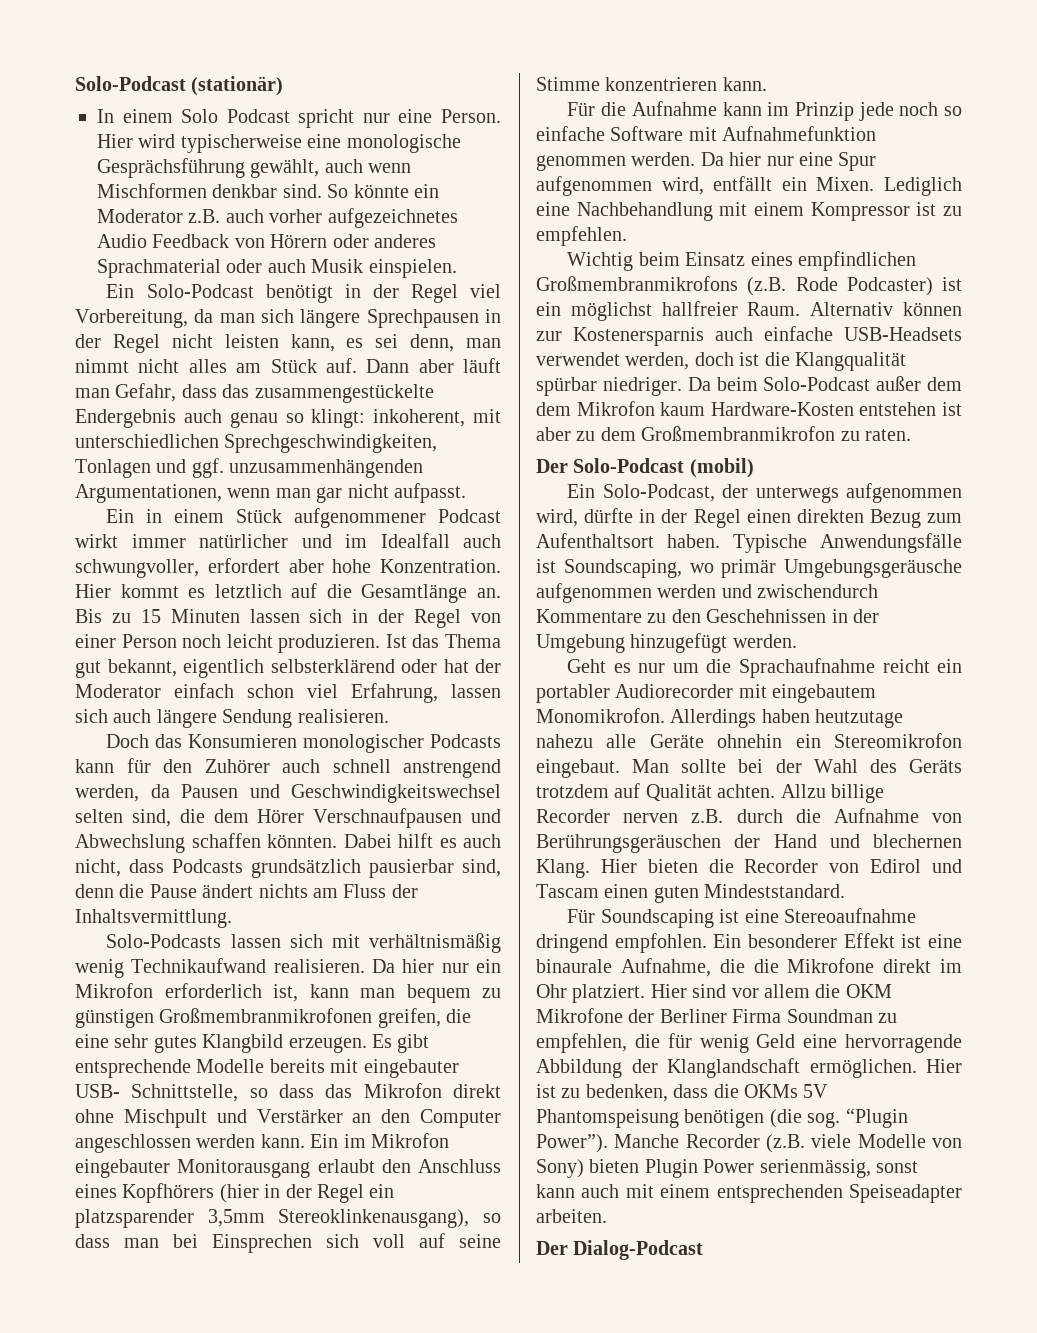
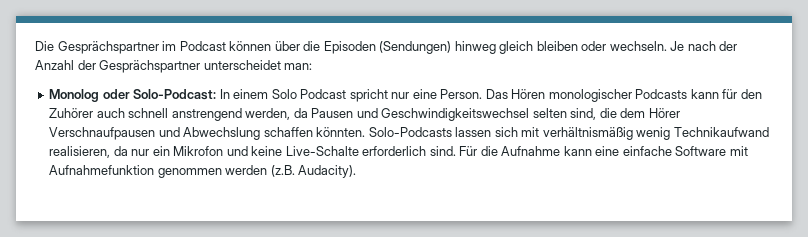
[75,76,284,96] Solo-Podcast (stationär) // -> [35,41,738,54] [35,60,313,73] [49,89,217,102] Die Gesprächspartner im Podcast können über die Episoden (Sendungen) hinweg gleich bleiben oder wechseln. Je nach der Anzahl der Gesprächspartner unterscheidet man: // Monolog oder Solo-Podcast:
[97,134,461,153] [97,158,412,178] [97,183,439,198] [97,208,458,228] [97,234,436,248] [97,259,457,278] [106,284,501,303] [75,309,501,328] [75,334,501,353] [75,358,501,373] [75,383,434,403] [75,409,501,428] [75,434,438,453] [75,458,424,478] [75,483,466,503] [106,508,501,528] [75,533,501,548] [75,558,501,578] [75,583,501,603] [75,609,502,628] [75,634,501,653] [75,659,501,678] [75,683,501,703] [75,709,389,728] [106,734,298,748] Hier wird typischerweise eine monologische Gesprächsführung gewählt, auch wenn Mischformen denkbar sind. So könnte ein Moderator z.B. auch vorher aufgezeichnetes Audio Feedback von Hörern oder anderes Sprachmaterial oder auch Musik einspielen. // Ein Solo-Podcast benötigt in der Regel viel Vorbereitung, da man sich längere Sprechpausen in der Regel nicht leisten kann, es sei denn, man nimmt nicht alles am Stück auf. Dann aber läuft man Gefahr, dass das zusammengestückelte Endergebnis auch genau so klingt: inkoherent, mit unterschiedlichen Sprechgeschwindigkeiten, Tonlagen und ggf. unzusammenhängenden Argumentationen, wenn man gar nicht aufpasst. // Ein in einem Stück aufgenommener Podcast wirkt immer natürlicher und im Idealfall auch schwungvoller, erfordert aber hohe Konzentration. Hier kommt es letztlich auf die Gesamtlänge an. Bis zu 15 Minuten lassen sich in der Regel von einer Person noch leicht produzieren. Ist das Thema gut bekannt, eigentlich selbsterklärend oder hat der Moderator einfach schon viel Erfahrung, lassen sich auch längere Sendung realisieren. // Doch das Konsumieren -> [485,89,546,99] Das Hören
[343,833,501,848] [75,859,501,878] [75,884,418,898] [75,909,232,928] Dabei hilft es auch nicht, dass Podcasts grundsätzlich pausierbar sind, denn die Pause ändert nichts am Fluss der Inhaltsvermittlung. // -> (366, 132) none
[273,959,501,973] [75,983,501,1003] [75,1008,472,1028] [75,1034,430,1053] [75,1059,459,1078] [75,1083,501,1102] [75,1109,501,1128] [75,1133,449,1153] [75,1159,501,1178] [75,1183,395,1203] [75,1209,502,1228] [75,1233,501,1253] [536,77,767,91] [567,101,962,121] realisieren. Da hier nur ein Mikrofon erforderlich ist, kann man bequem zu günstigen Großmembranmikrofonen greifen, die eine sehr gutes Klangbild erzeugen. Es gibt entsprechende Modelle bereits mit eingebauter USB- Schnittstelle, so dass das Mikrofon direkt ohne Mischpult und Verstärker an den Computer angeschlossen werden kann. Ein im Mikrofon eingebauter Monitorausgang erlaubt den Anschluss eines Kopfhörers (hier in der Regel ein platzsparender 3,5mm Stereoklinkenausgang), so dass man bei Einsprechen sich voll auf seine Stimme konzentrieren kann. // Für die Aufnahme kann im Prinzip jede noch so -> [49,146,620,158] realisieren, da nur ein Mikrofon und keine Live-Schalte erforderlich sind. Für die Aufnahme kann eine
[631,152,877,171] [536,176,962,196] [536,202,962,221] [536,226,627,246] [567,251,917,271] [536,276,962,296] [536,301,962,321] [536,326,962,346] [536,352,906,371] [536,376,962,396] [536,401,962,416] [536,426,911,441] [536,458,754,478] [567,483,962,503] [536,508,962,528] [536,533,962,553] [536,559,962,578] [536,583,879,603] [536,609,879,623] [536,633,797,653] [567,658,962,678] [536,684,877,703] [536,708,904,728] [536,733,962,748] [536,759,962,778] [536,783,884,803] [536,808,963,823] [536,834,962,853] [536,859,962,878] [536,884,846,903] [567,908,917,928] [536,933,962,953] [536,958,962,977] [536,984,892,1003] [536,1008,897,1023] [536,1033,962,1053] [536,1058,962,1078] [536,1084,829,1102] [536,1108,908,1128] [536,1134,962,1153] [536,1159,918,1178] [536,1184,962,1203] [536,1209,607,1223] [536,1240,704,1260] werden. Da hier nur eine Spur aufgenommen wird, entfällt ein Mixen. Lediglich eine Nachbehandlung mit einem Kompressor ist zu empfehlen. // Wichtig beim Einsatz eines empfindlichen Großmembranmikrofons (z.B. Rode Podcaster) ist ein möglichst hallfreier Raum. Alternativ können zur Kostenersparnis auch einfache USB-Headsets verwendet werden, doch ist die Klangqualität spürbar niedriger. Da beim Solo-Podcast außer dem dem Mikrofon kaum Hardware-Kosten entstehen ist aber zu dem Großmembranmikrofon zu raten. // Der Solo-Podcast (mobil) // Ein Solo-Podcast, der unterwegs aufgenommen wird, dürfte in der Regel einen direkten Bezug zum Aufenthaltsort haben. Typische Anwendungsfälle ist Soundscaping, wo primär Umgebungsgeräusche aufgenommen werden und zwischendurch Kommentare zu den Geschehnissen in der Umgebung hinzugefügt werden. // Geht es nur um die Sprachaufnahme reicht ein portabler Audiorecorder mit eingebautem Monomikrofon. Allerdings haben heutzutage nahezu alle Geräte ohnehin ein Stereomikrofon eingebaut. Man sollte bei der Wahl des Geräts trotzdem auf Qualität achten. Allzu billige Recorder nerven z.B. durch die Aufnahme von Berührungsgeräuschen der Hand und blechernen Klang. Hier bieten die Recorder von Edirol und Tascam einen guten Mindeststandard. // Für Soundscaping ist eine Stereoaufnahme dringend empfohlen. Ein besonderer Effekt ist eine binaurale Aufnahme, die die Mikrofone direkt im Ohr platziert. Hier sind vor allem die OKM Mikrofone der Berliner Firma Soundman zu empfehlen, die für wenig Geld eine hervorragende Abbildung der Klanglandschaft ermöglichen. Hier ist zu bedenken, dass die OKMs 5V Phantomspeisung benötigen (die sog. “Plugin Power”). Manche Recorder (z.B. viele Modelle von Sony) bieten Plugin Power serienmässig, sonst kann auch mit einem entsprechenden Speiseadapter arbeiten. // Der Dialog-Podcast -> [225,165,357,178] werden (z.B. Audacity).

